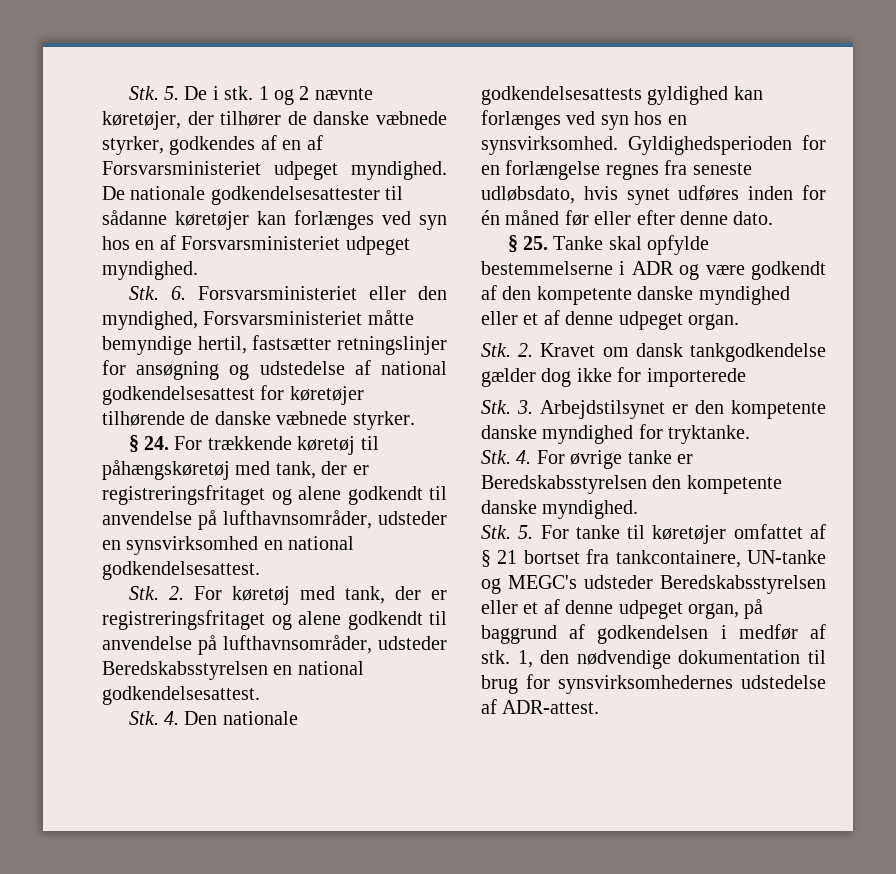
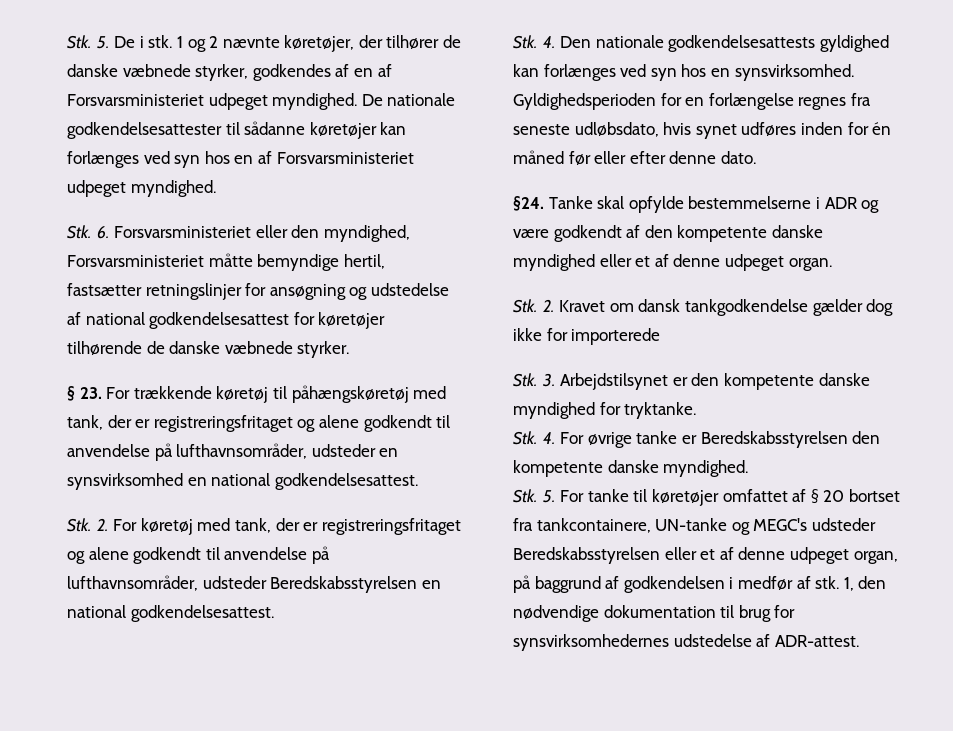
[144,436,170,450] 24. -> [79,387,102,399] 23.
[507,235,549,253] § 25. -> [513,196,544,211] §24.
[497,550,518,564] 21 -> [823,490,845,502] 20

